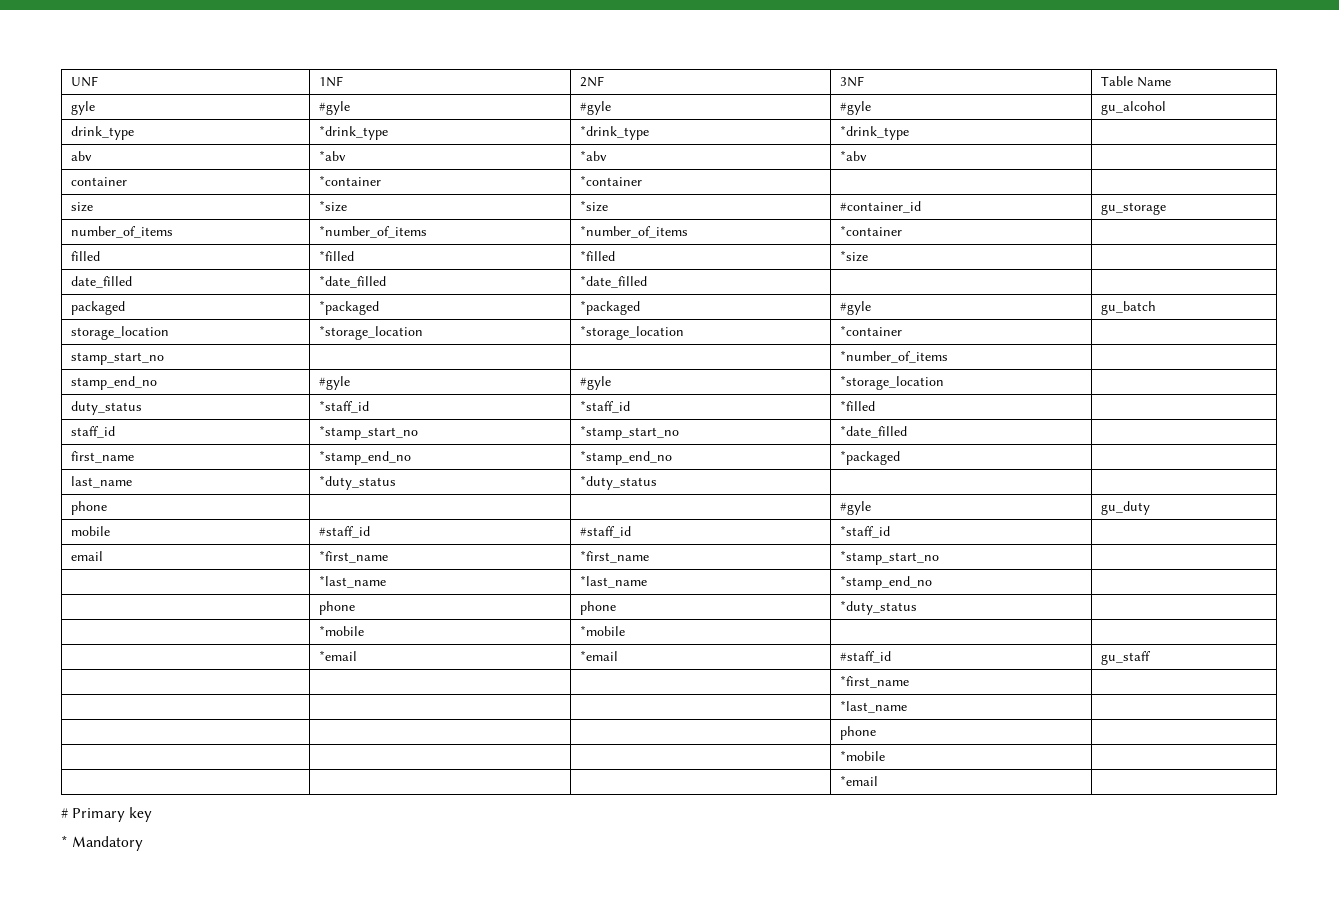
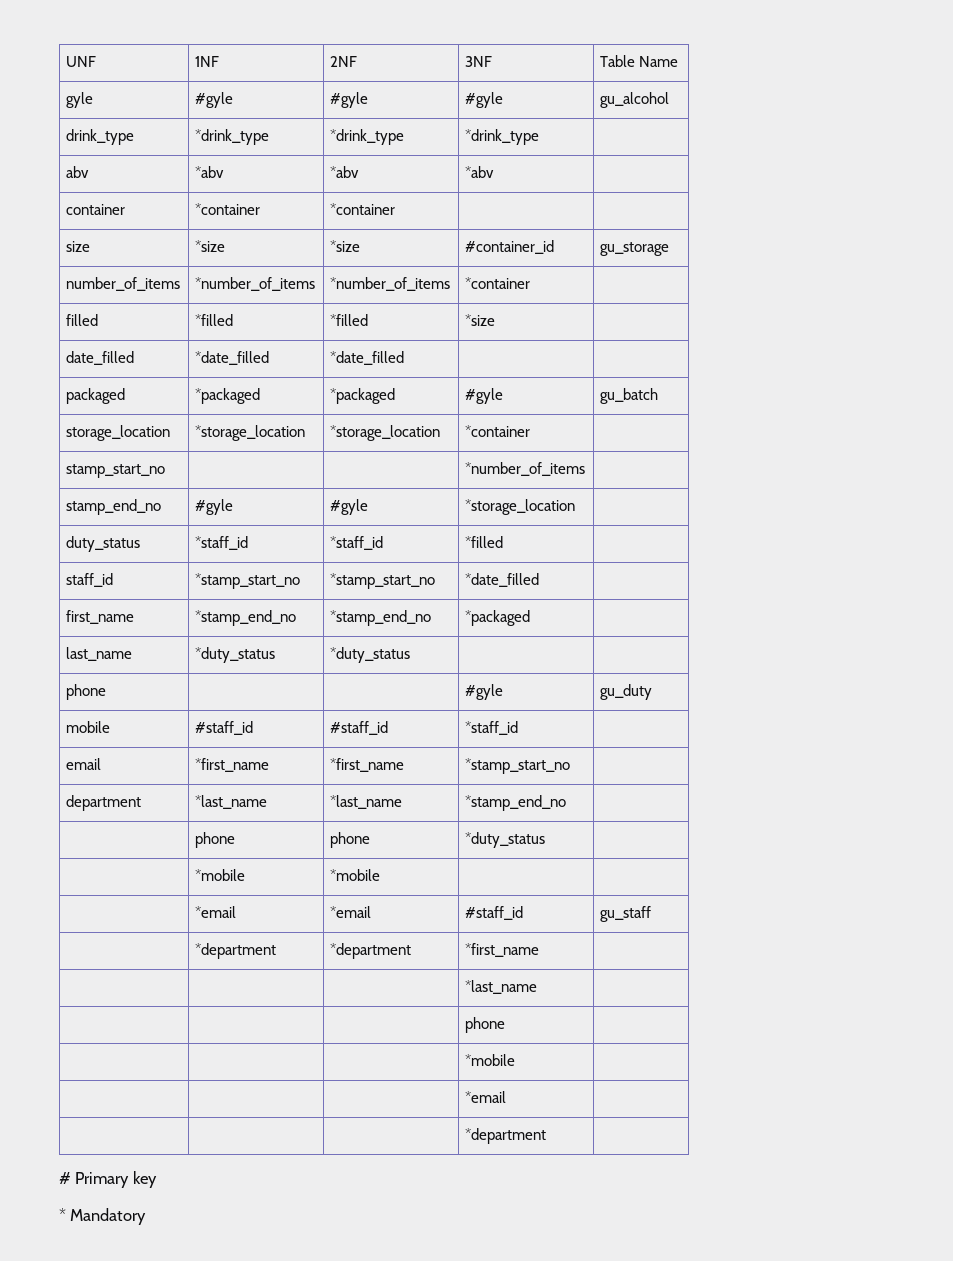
(940, 557) none -> [66,795,142,811] department
(1152, 658) | -> [195,943,277,959] [330,943,412,959] *department | *department
(879, 780) none -> [465,1128,547,1144] // | | | *department |

